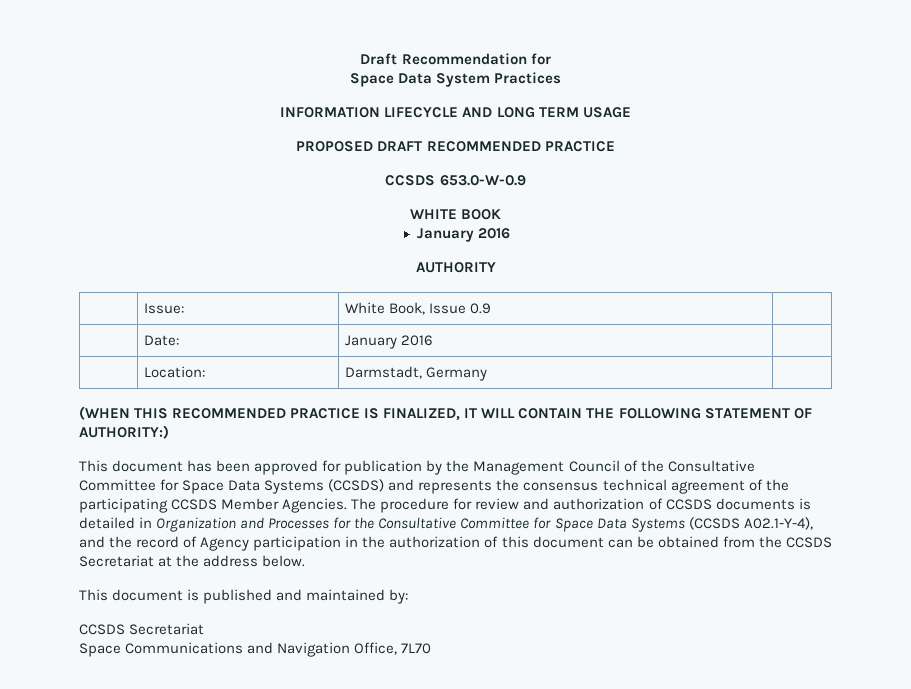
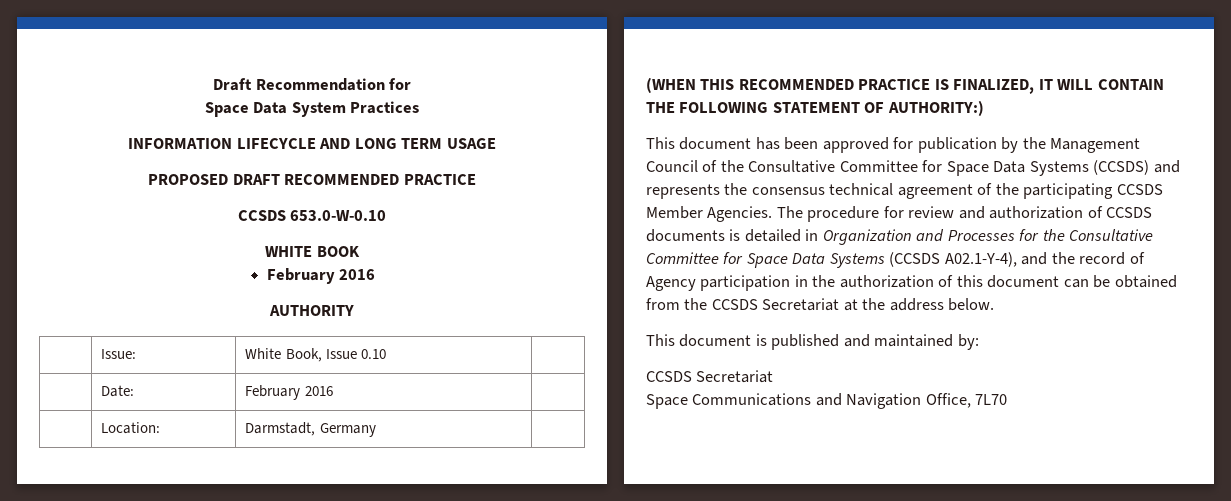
[439,175,526,186] 653.0-W-0.9 -> [290,210,387,221] 653.0-W-0.10
[417,228,475,242] January -> [266,268,335,284] February
[470,303,492,314] 0.9 -> [360,349,386,359] 0.10
[345,335,398,349] January -> [245,385,301,400] February

